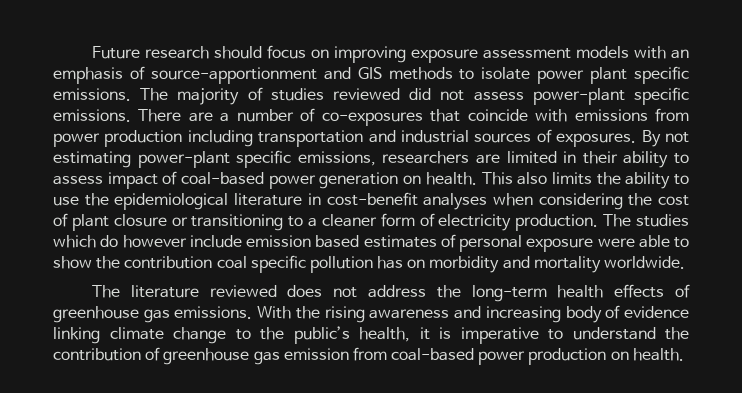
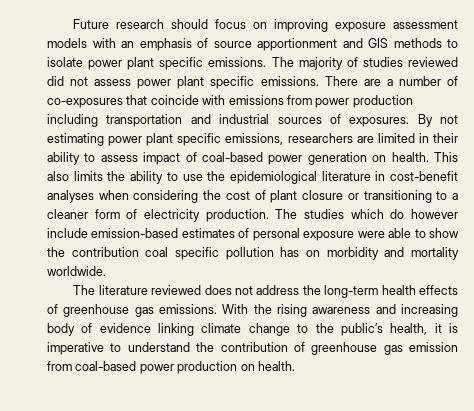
[150,67,317,84] source-apportionment -> [213,38,337,51] source apportionment
[532,88,625,105] power-plant -> [137,76,205,89] power plant
[137,151,230,168] power-plant -> [108,133,174,146] power plant
[246,235,360,248] emission based -> [91,228,179,238] emission-based

